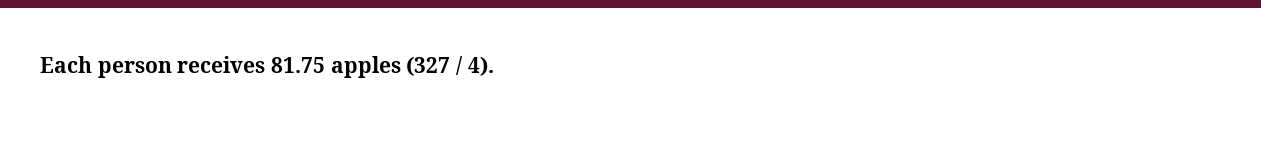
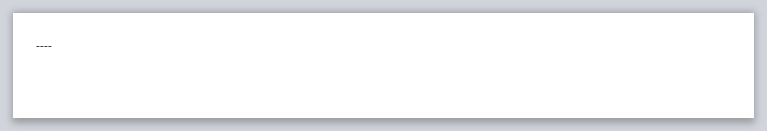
[40,56,494,78] Each person receives 81.75 apples (327 / 4). -> [36,46,52,50] ----

